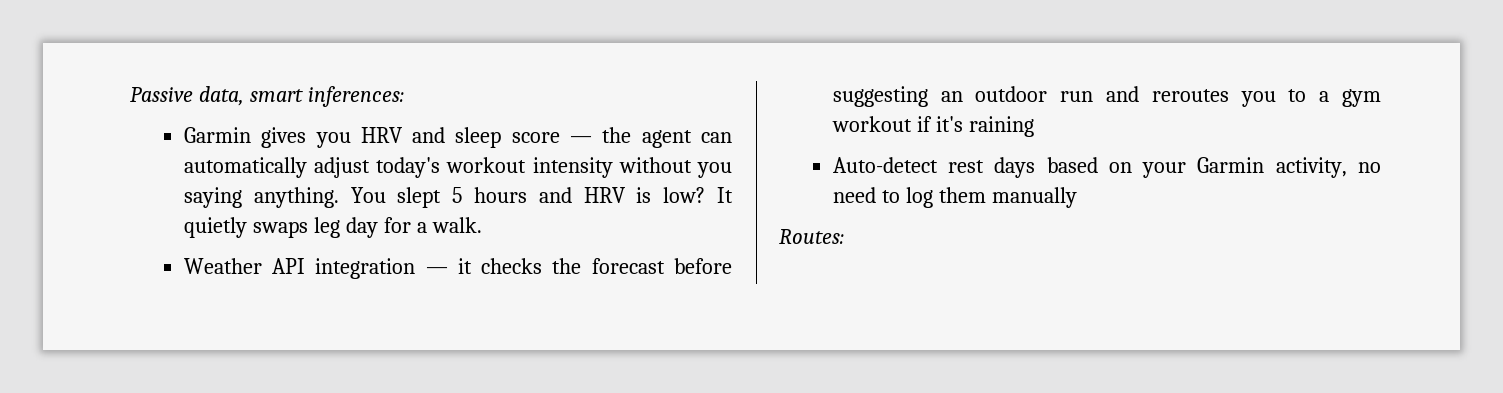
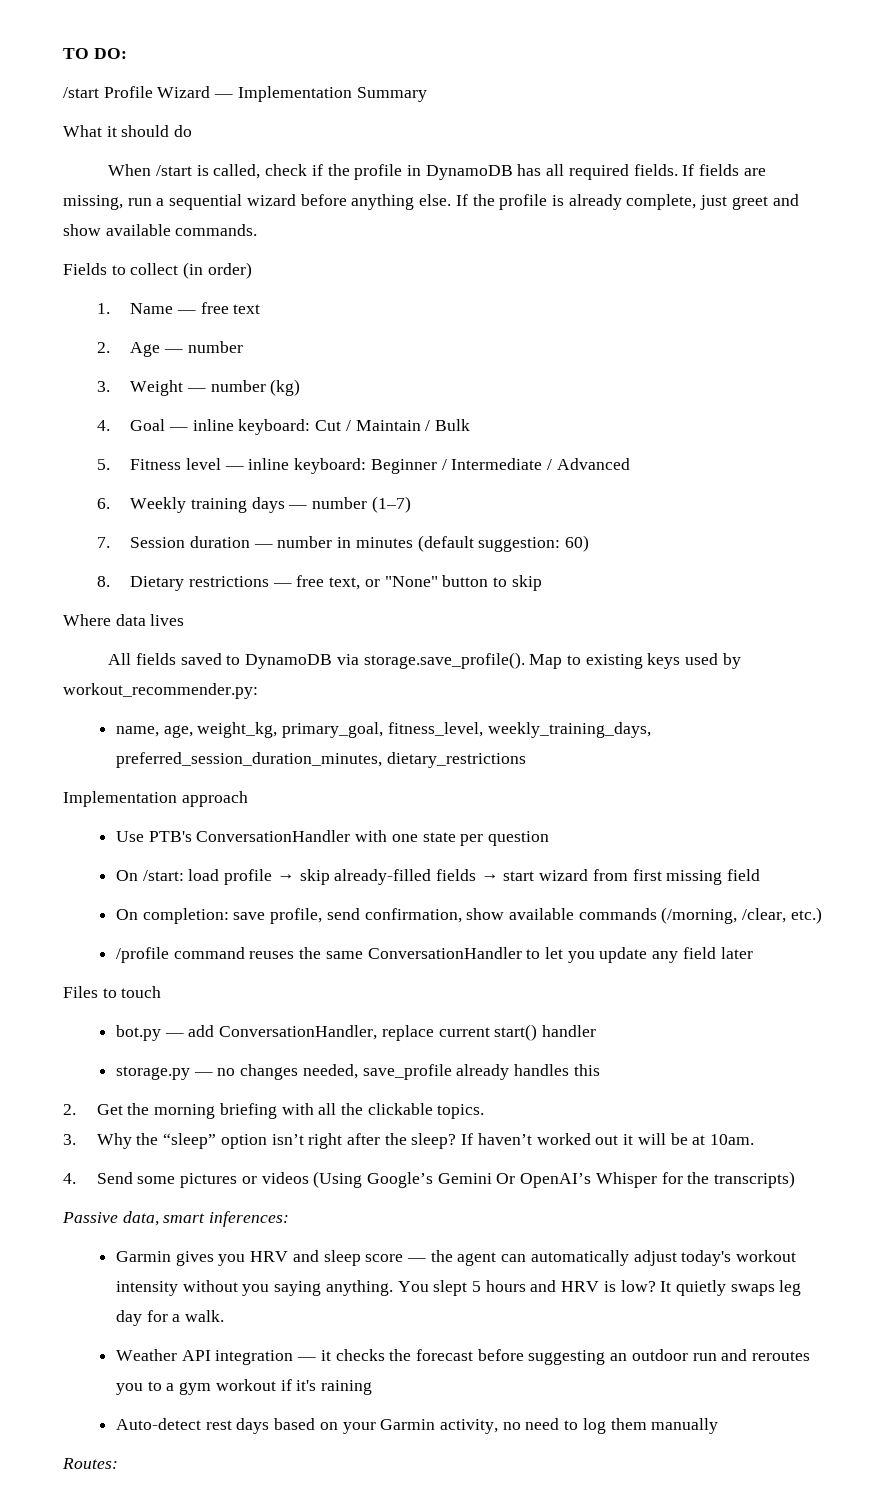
(130, 94) none -> [63,48,127,59] [63,86,427,102] [63,125,193,137] [108,164,766,180] [63,194,799,210] [63,224,258,236] [63,262,252,279] [96,302,261,314] [96,341,243,357] [96,379,301,396] [96,419,471,435] [96,458,630,474] [96,496,411,513] [96,535,590,552] [96,575,542,591] [63,614,185,626] [108,652,741,669] [63,683,258,699] [115,722,651,738] [115,752,526,768] [63,791,248,807] [115,830,549,846] [115,869,761,885] [115,907,822,924] [115,947,753,963] [63,986,162,998] [115,1024,596,1041] [115,1064,600,1080] [63,1103,485,1119] [63,1133,754,1149] [63,1171,796,1188] TO DO: // /start Profile Wizard — Implementation Summary // What it should do // When /start is called, check if the profile in DynamoDB has all required fields. If fields are missing, run a sequential wizard before anything else. If the profile is already complete, just greet and show available commands. // Fields to collect (in order) // 1. Name — free text // 2. Age — number // 3. Weight — number (kg) // 4. Goal — inline keyboard: Cut / Maintain / Bulk // 5. Fitness level — inline keyboard: Beginner / Intermediate / Advanced // 6. Weekly training days — number (1–7) // 7. Session duration — number in minutes (default suggestion: 60) // 8. Dietary restrictions — free text, or "None" button to skip // Where data lives // All fields saved to DynamoDB via storage.save_profile(). Map to existing keys used by workout_recommender.py: // name, age, weight_kg, primary_goal, fitness_level, weekly_training_days, preferred_session_duration_minutes, dietary_restrictions // Implementation approach // Use PTB's ConversationHandler with one state per question // On /start: load profile → skip already-filled fields → start wizard from first missing field // On completion: save profile, send confirmation, show available commands (/morning, /clear, etc.) // /profile command reuses the same ConversationHandler to let you update any field later // Files to touch // bot.py — add ConversationHandler, replace current start() handler // storage.py — no changes needed, save_profile already handles this // 2. Get the morning briefing with all the clickable topics. // 3. Why the “sleep” option isn’t right after the sleep? If haven’t worked out it will be at 10am. // 4. Send some pictures or videos (Using Google’s Gemini Or OpenAI’s Whisper for the transcripts) //

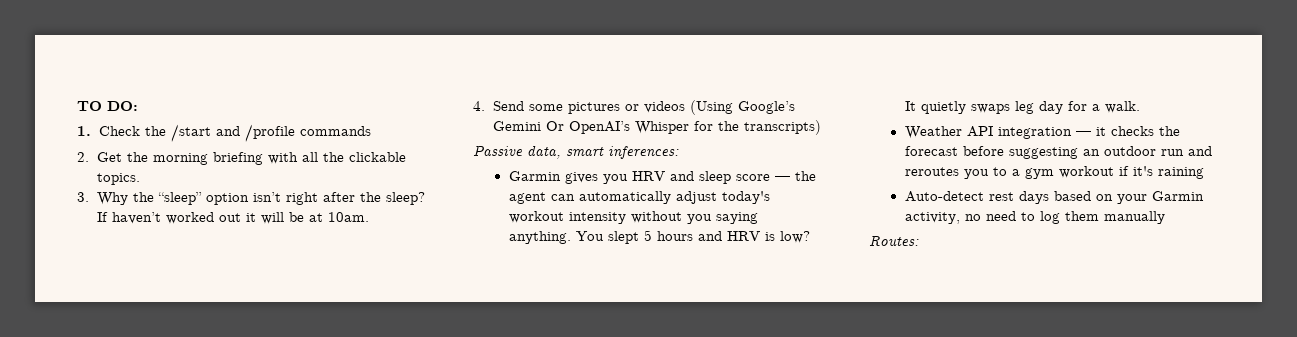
[63,86,427,102] [63,125,193,137] [108,164,766,180] [63,194,799,210] [63,224,258,236] [63,262,252,279] [96,302,261,314] [96,341,243,357] [96,379,301,396] [96,419,471,435] [96,458,630,474] [96,496,411,513] [96,535,590,552] [96,575,542,591] [63,614,185,626] [108,652,741,669] [63,683,258,699] [115,722,651,738] [115,752,526,768] [63,791,248,807] [115,830,549,846] [115,869,761,885] [115,907,822,924] [115,947,753,963] [63,986,162,998] [115,1024,596,1041] [115,1064,600,1080] /start Profile Wizard — Implementation Summary // What it should do // When /start is called, check if the profile in DynamoDB has all required fields. If fields are missing, run a sequential wizard before anything else. If the profile is already complete, just greet and show available commands. // Fields to collect (in order) // 1. Name — free text // 2. Age — number // 3. Weight — number (kg) // 4. Goal — inline keyboard: Cut / Maintain / Bulk // 5. Fitness level — inline keyboard: Beginner / Intermediate / Advanced // 6. Weekly training days — number (1–7) // 7. Session duration — number in minutes (default suggestion: 60) // 8. Dietary restrictions — free text, or "None" button to skip // Where data lives // All fields saved to DynamoDB via storage.save_profile(). Map to existing keys used by workout_recommender.py: // name, age, weight_kg, primary_goal, fitness_level, weekly_training_days, preferred_session_duration_minutes, dietary_restrictions // Implementation approach // Use PTB's ConversationHandler with one state per question // On /start: load profile → skip already-filled fields → start wizard from first missing field // On completion: save profile, send confirmation, show available commands (/morning, /clear, etc.) // /profile command reuses the same ConversationHandler to let you update any field later // Files to touch // bot.py — add ConversationHandler, replace current start() handler // storage.py — no changes needed, save_profile already handles this -> [77,124,371,142] 1. Check the /start and /profile commands

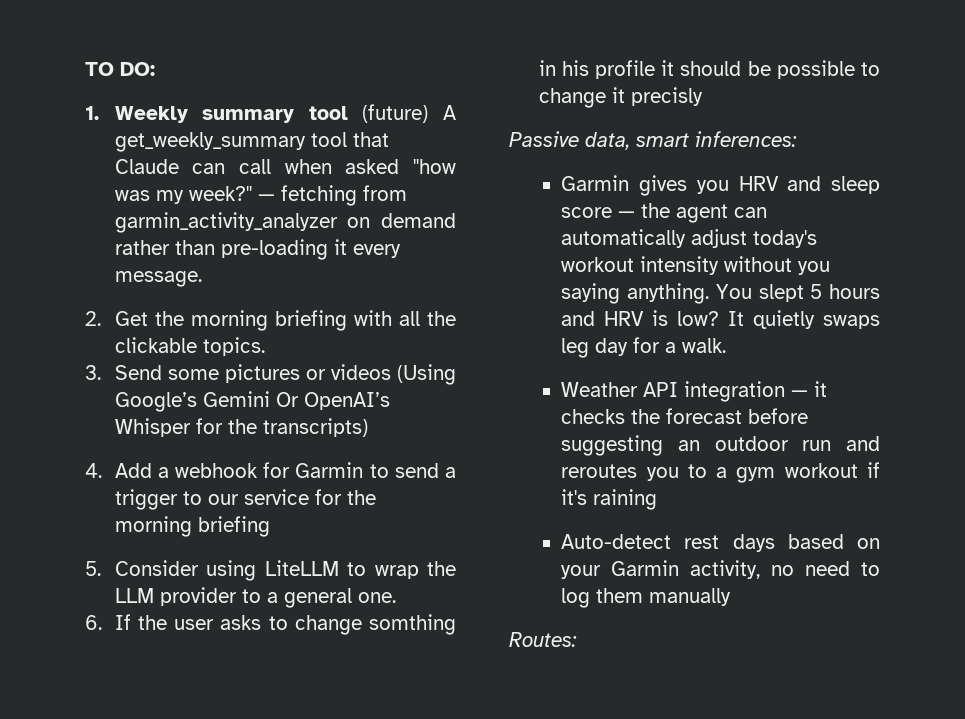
[98,124,371,142] Check the /start and /profile commands -> [114,104,457,123] [114,132,389,152] [114,159,456,174] [114,185,407,206] [114,212,456,233] [114,239,401,260] [114,271,202,287] Weekly summary tool (future) A get_weekly_summary tool that Claude can call when asked "how was my week?" — fetching from garmin_activity_analyzer on demand rather than pre-loading it every message.
[96,192,425,205] [96,212,369,224] [473,101,485,111] Why the “sleep” option isn’t right after the sleep? If haven’t worked out it will be at 10am. // 4. -> (101, 372) none
(821, 127) none -> [85,462,456,478] [114,489,376,510] [114,516,270,537] [85,560,456,581] [114,587,396,608] [85,614,457,635] [538,60,880,79] [538,87,703,108] // 4. Add a webhook for Garmin to send a trigger to our service for the morning briefing // 5. Consider using LiteLLM to wrap the LLM provider to a general one. // 6. If the user asks to change somthing in his profile it should be possible to change it precisly

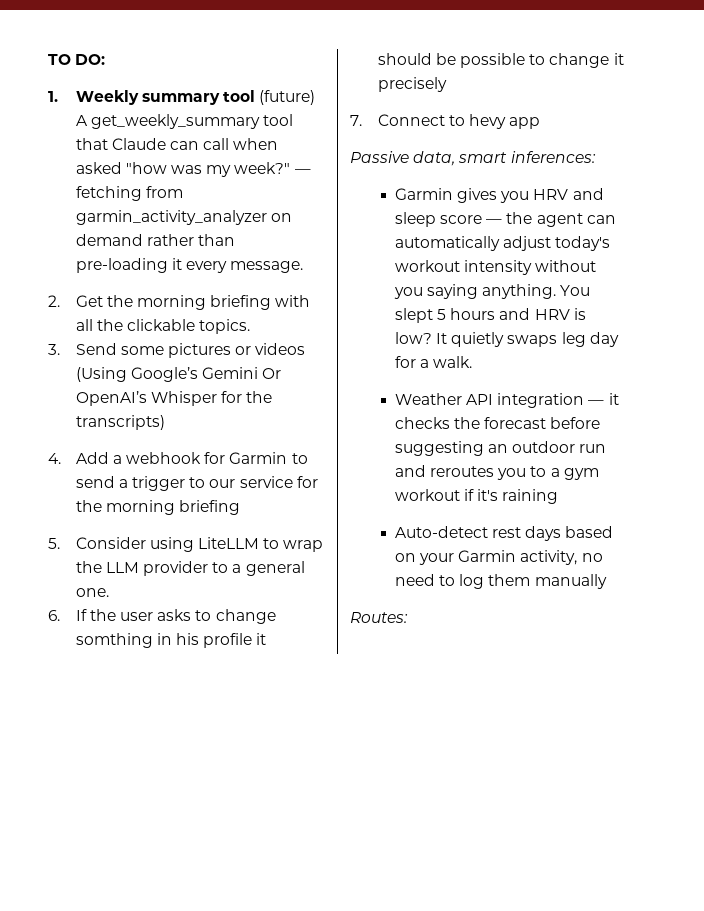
[630,87,703,106] precisly -> [377,77,447,92] [350,114,541,129] precisely // 7. Connect to hevy app

